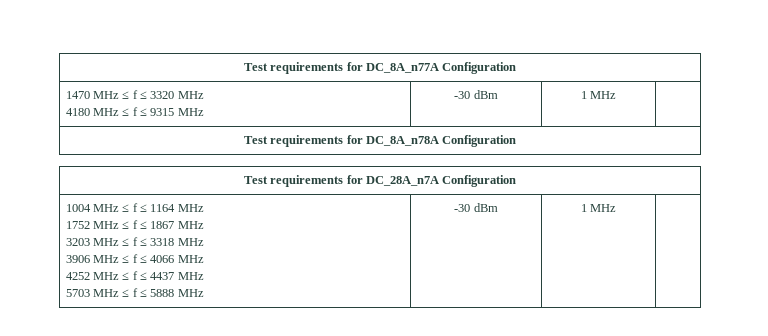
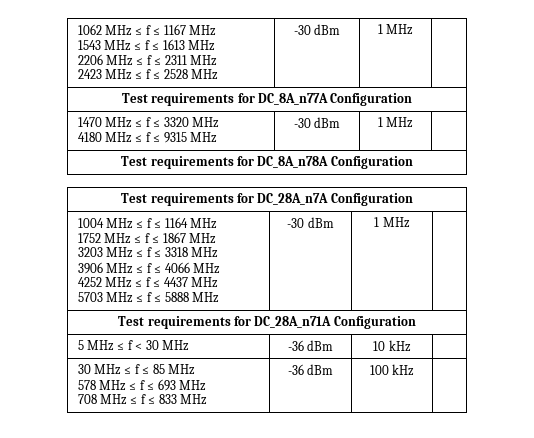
(243, 67) none -> [77,24,216,36] [77,39,215,51] [77,54,217,66] [77,69,218,80] [293,24,341,35] [377,24,414,35] 1062 MHz ≤ f ≤ 1167 MHz // 1543 MHz ≤ f ≤ 1613 MHz // 2206 MHz ≤ f ≤ 2311 MHz // 2423 MHz ≤ f ≤ 2528 MHz | -30 dBm | 1 MHz | //
(617, 208) none -> [118,316,416,329] [77,340,189,351] [287,340,334,351] [373,340,411,352] [77,364,195,375] [77,379,206,391] [77,394,207,405] [287,364,334,375] [369,364,415,376] // Test requirements for DC_28A_n71A Configuration // 5 MHz ≤ f < 30 MHz | -36 dBm | 10 kHz | // 30 MHz ≤ f ≤ 85 MHz // 578 MHz ≤ f ≤ 693 MHz // 708 MHz ≤ f ≤ 833 MHz | -36 dBm | 100 kHz |

